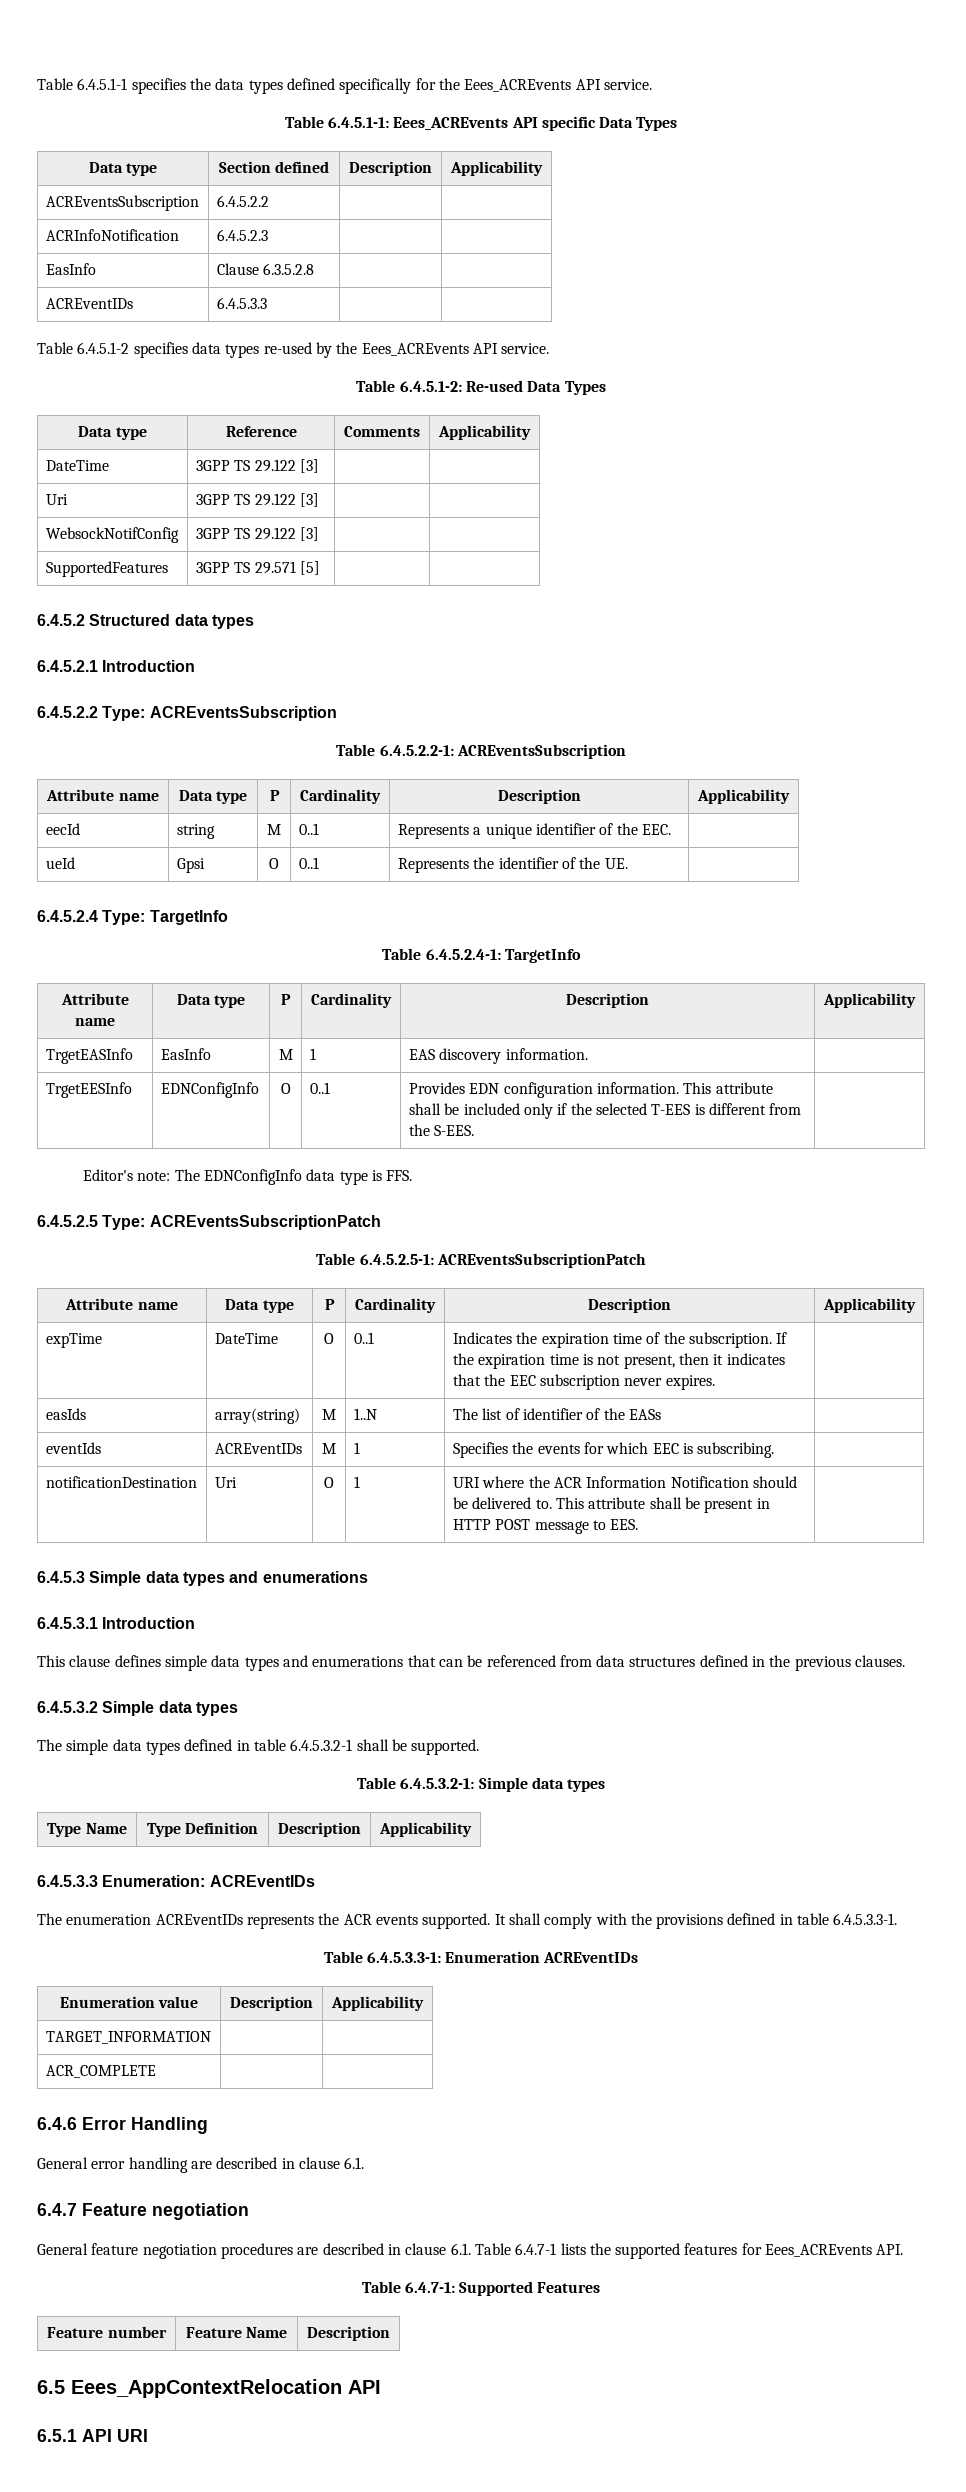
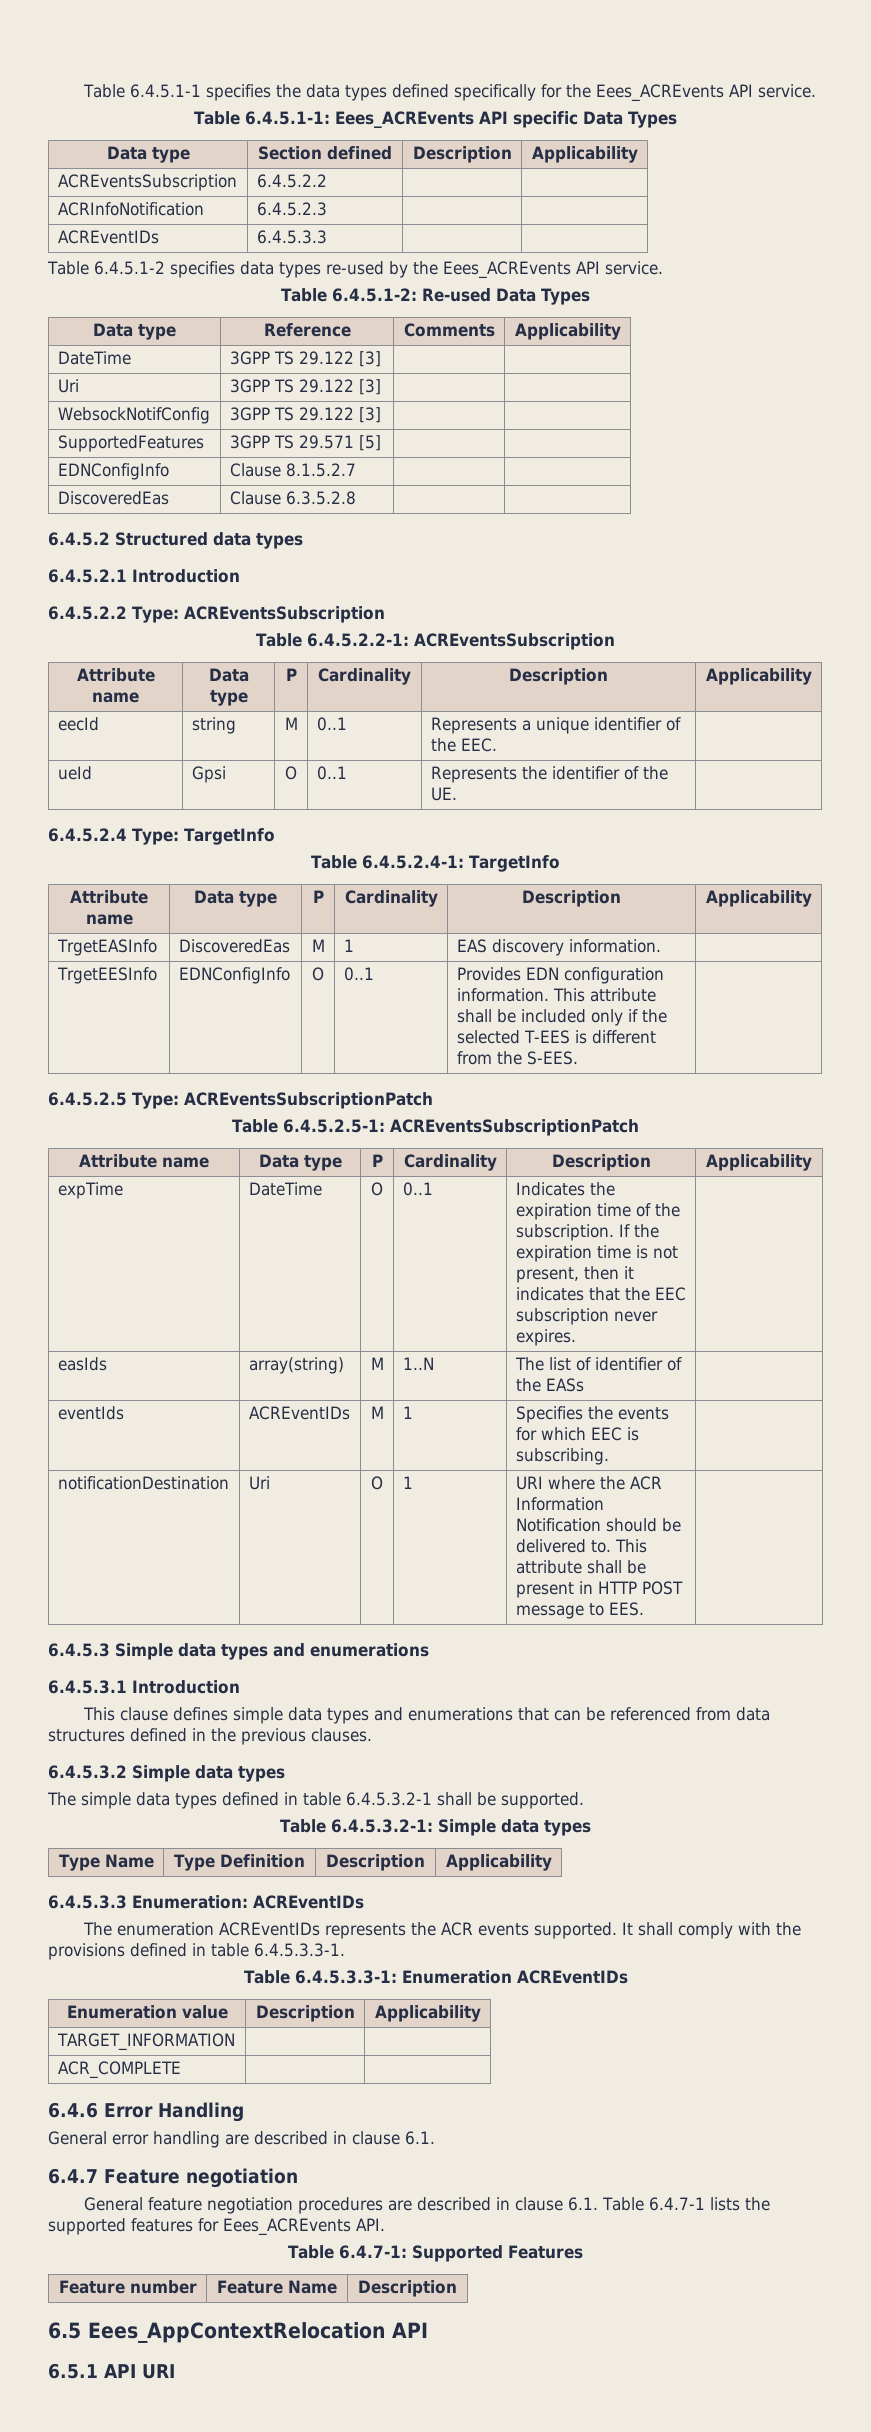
[45,263,96,275] [216,263,315,275] // EasInfo | Clause 6.3.5.2.8 | | -> (327, 209) none
(320, 568) none -> [57,463,169,480] [229,463,356,477] [57,491,169,505] [229,491,356,505] // EDNConfigInfo | Clause 8.1.5.2.7 | | // DiscoveredEas | Clause 6.3.5.2.8 | |
[160,1048,211,1060] EasInfo -> [178,939,290,953] DiscoveredEas
[82,1169,413,1185] // Editor's note: The EDNConfigInfo data type is FFS. -> (578, 1058) none

